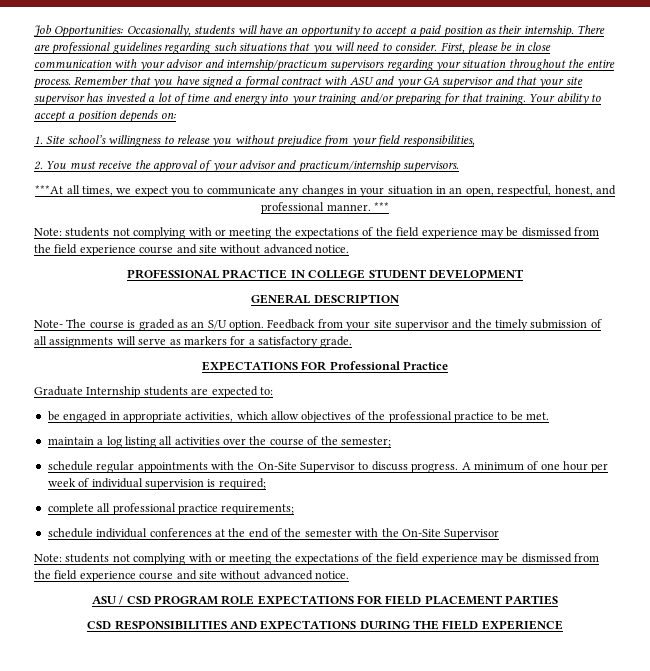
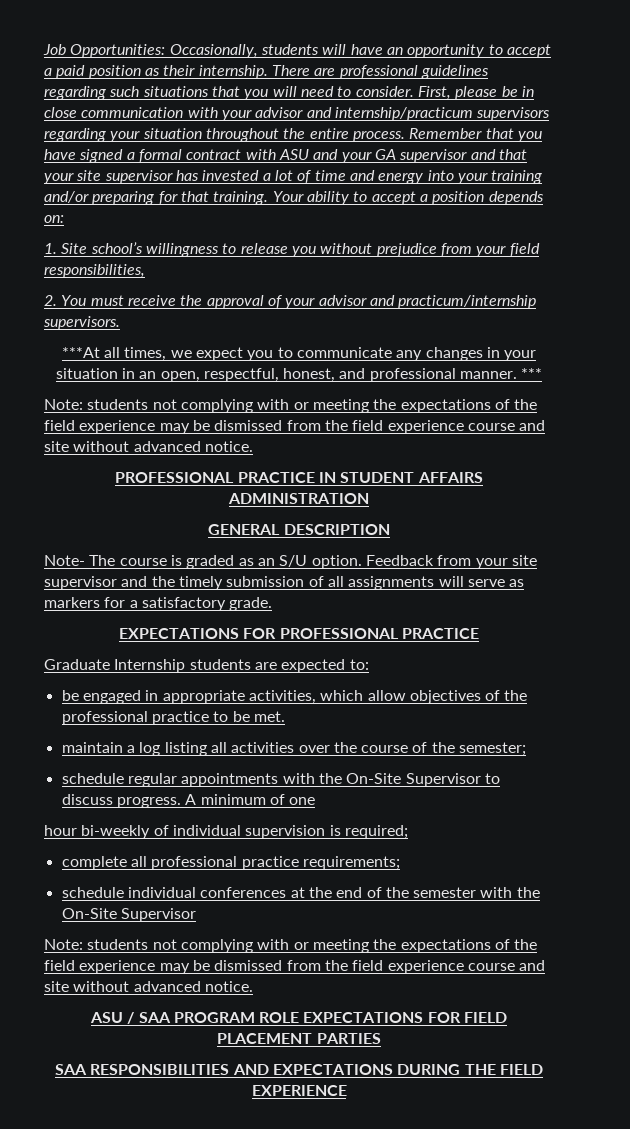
[308,269,524,279] COLLEGE STUDENT DEVELOPMENT -> [340,472,483,483] [228,493,369,504] STUDENT AFFAIRS ADMINISTRATION
[329,361,449,370] Professional Practice -> [279,628,479,639] PROFESSIONAL PRACTICE
[563,461,609,473] [47,478,76,487] hour per week -> [44,825,151,839] // hour bi-weekly
[126,596,151,604] CSD -> [138,1012,171,1023] SAA
[87,621,112,629] CSD -> [55,1064,88,1075] SAA

